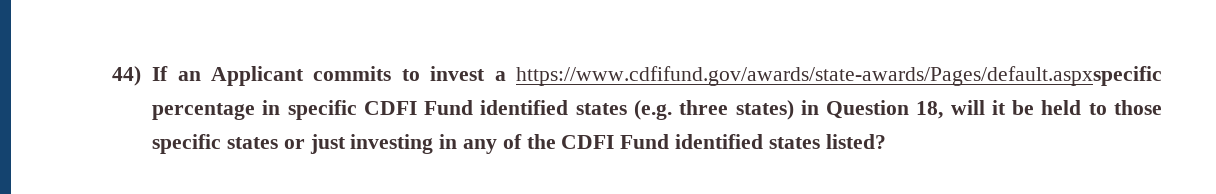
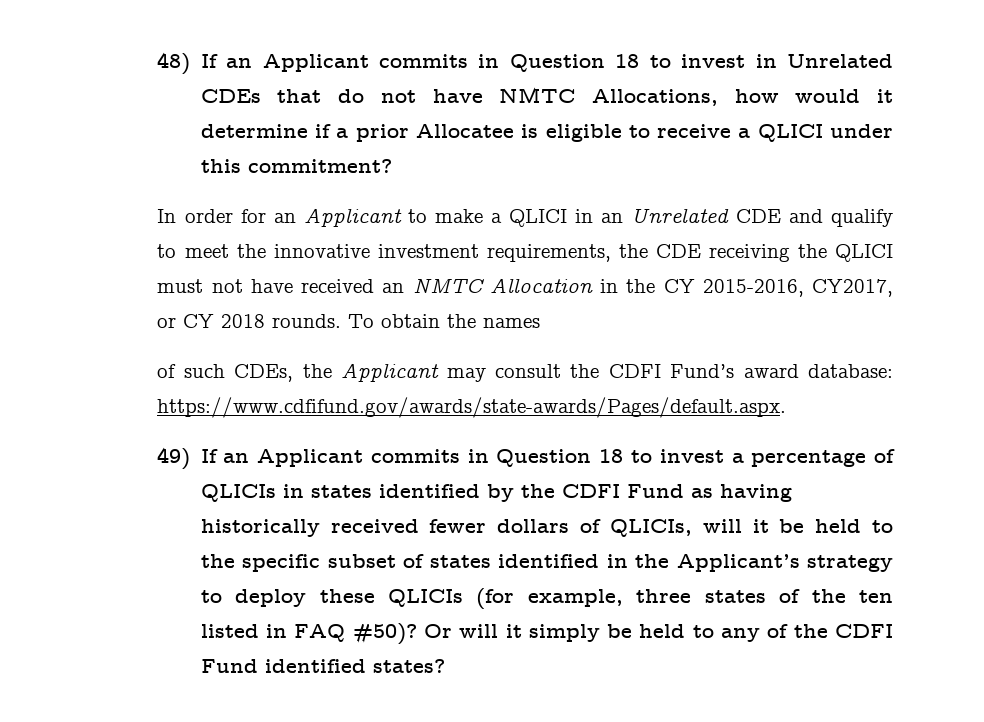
[112,66,1162,86] [152,100,944,120] 44) If an Applicant commits to invest a https://www.cdfifund.gov/awards/state-awards/Pages/default.aspxspecific percentage in specific CDFI Fund identified states (e.g. three states) in Question 18, -> [157,52,894,75] [200,87,894,106] [200,124,894,142] [200,159,392,173] [157,208,893,227] [157,244,894,262] [157,278,893,297] [157,314,541,328] [157,363,894,382] [157,397,787,418] [157,447,896,470] [200,484,792,502] [200,519,692,537] 48) If an Applicant commits in Question 18 to invest in Unrelated CDEs that do not have NMTC Allocations, how would it determine if a prior Allocatee is eligible to receive a QLICI under this commitment? // In order for an Applicant to make a QLICI in an Unrelated CDE and qualify to meet the innovative investment requirements, the CDE receiving the QLICI must not have received an NMTC Allocation in the CY 2015-2016, CY2017, or CY 2018 rounds. To obtain the names // of such CDEs, the Applicant may consult the CDFI Fund’s award database: https://www.cdfifund.gov/awards/state-awards/Pages/default.aspx. // 49) If an Applicant commits in Question 18 to invest a percentage of QLICIs in states identified by the CDFI Fund as having historically received fewer dollars of QLICIs,
[1114,100,1162,115] [152,134,458,154] those specific states or just investing in -> [200,554,893,572] [200,588,894,609] [200,623,714,645] the specific subset of states identified in the Applicant’s strategy to deploy these QLICIs (for example, three states of the ten listed in FAQ #50)? Or will it simply be held to
[768,134,886,149] states listed? -> [372,659,445,673] states?

